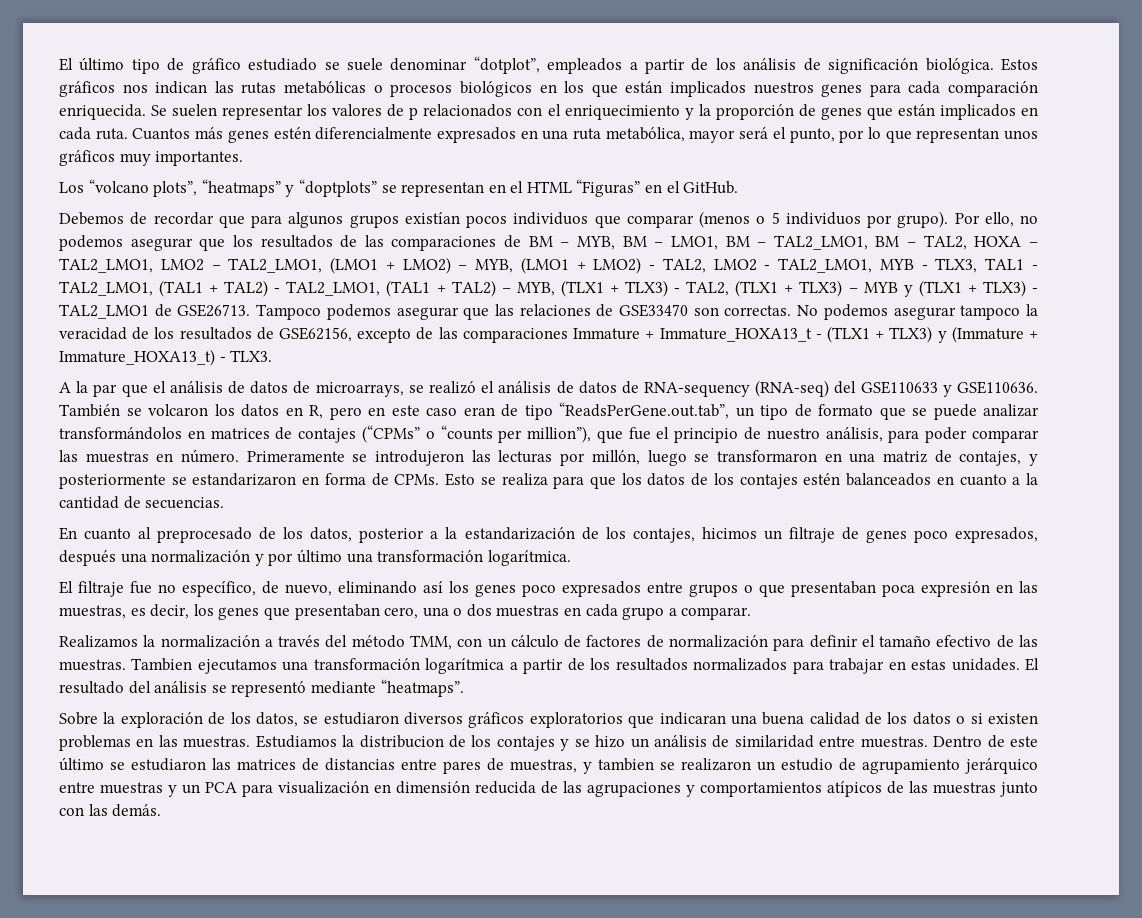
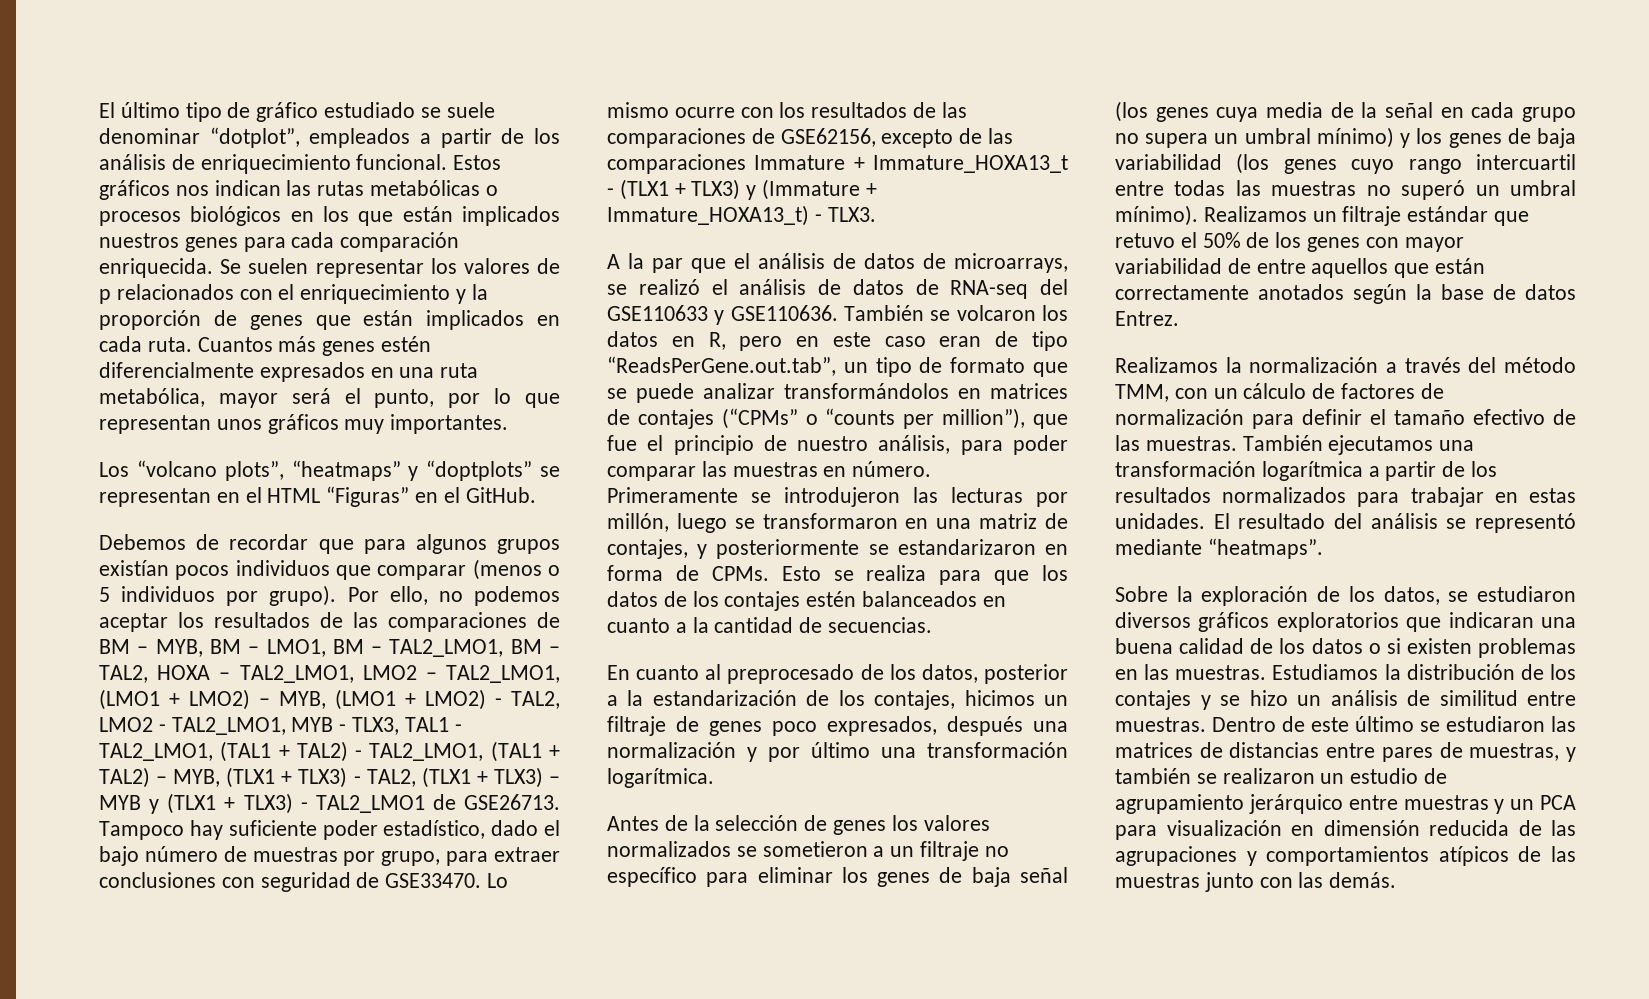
[828,58,994,74] significación biológica. -> [200,154,448,174] enriquecimiento funcional.
[130,238,226,251] asegurar que -> [99,613,168,632] aceptar
[326,304,1039,320] [59,327,252,340] podemos asegurar que las relaciones de GSE33470 son correctas. No podemos asegurar tampoco la veracidad de los resultados -> [189,820,560,840] [99,846,560,866] [99,872,509,892] [607,102,967,118] [607,128,746,148] hay suficiente poder estadístico, dado el bajo número de muestras por grupo, para extraer conclusiones con seguridad de GSE33470. Lo mismo ocurre con los resultados de las comparaciones
[644,380,830,397] RNA-sequency (RNA-seq) -> [950,280,1029,299] RNA-seq
[59,581,1038,597] [59,604,752,620] El filtraje fue no específico, de nuevo, eliminando así los genes poco expresados entre grupos o que presentaban poca expresión en las muestras, es decir, los genes que presentaban cero, una o dos muestras en cada grupo a comparar. -> [607,815,990,835] [607,841,1009,861] [607,867,1068,887] [1115,101,1576,122] [1115,127,1576,148] [1115,153,1576,174] [1115,180,1576,200] [1115,205,1530,226] [1115,232,1464,252] [1115,258,1486,278] [1115,284,1576,304] [1115,311,1179,326] Antes de la selección de genes los valores normalizados se sometieron a un filtraje no específico para eliminar los genes de baja señal (los genes cuya media de la señal en cada grupo no supera un umbral mínimo) y los genes de baja variabilidad (los genes cuyo rango intercuartil entre todas las muestras no superó un umbral mínimo). Realizamos un filtraje estándar que retuvo el 50% de los genes con mayor variabilidad de entre aquellos que están correctamente anotados según la base de datos Entrez.
[131,658,193,671] Tambien -> [1242,435,1323,451] También
[359,735,444,748] distribucion -> [1406,664,1515,680] distribución
[734,735,814,748] similaridad -> [1439,690,1518,706] similitud
[598,758,654,771] tambien -> [1115,768,1191,784] también

